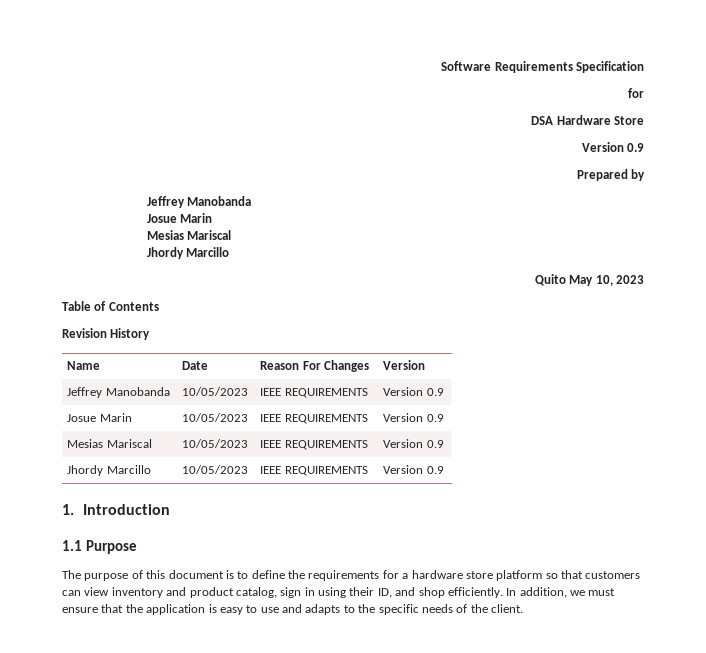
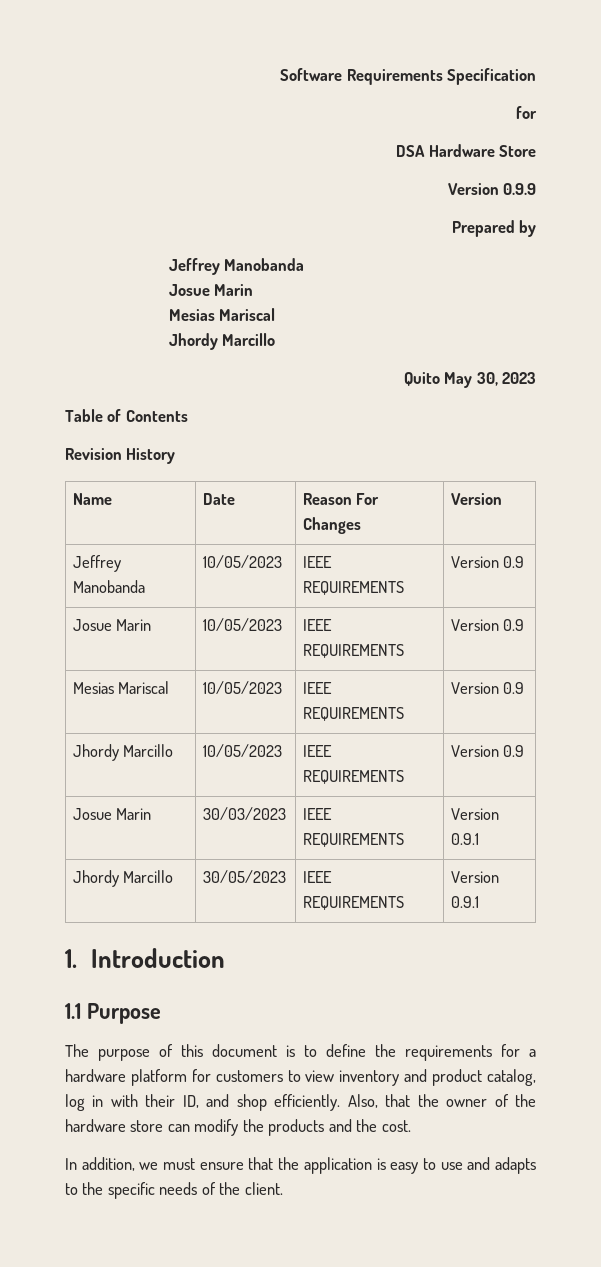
[627,143,644,152] 0.9 -> [503,183,536,195] 0.9.9
[595,275,613,286] 10, -> [476,372,498,386] 30,
(444, 470) none -> [72,808,152,820] [202,807,286,820] [302,808,332,820] [302,833,404,847] [450,808,499,820] [450,833,479,845] [72,870,174,887] [202,870,286,883] [302,871,332,883] [302,896,404,910] [450,871,499,883] [450,896,479,908] // Josue Marin | 30/03/2023 | IEEE REQUIREMENTS | Version 0.9.1 // Jhordy Marcillo | 30/05/2023 | IEEE REQUIREMENTS | Version 0.9.1
[465,570,641,581] [62,590,81,596] store platform so that customers can -> [130,1069,301,1086] platform for customers to
[280,587,346,598] sign in using -> [65,1094,138,1111] log in with
(503, 592) none -> [347,1094,536,1108] [65,1119,411,1136] Also, that the owner of the hardware store can modify the products and the cost. //

